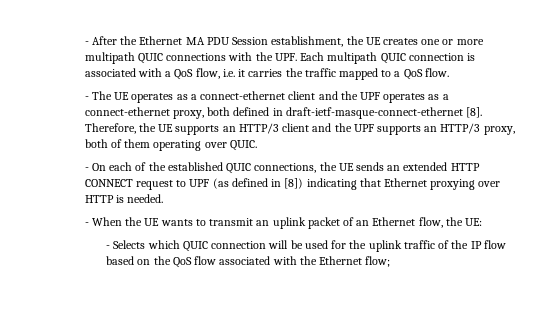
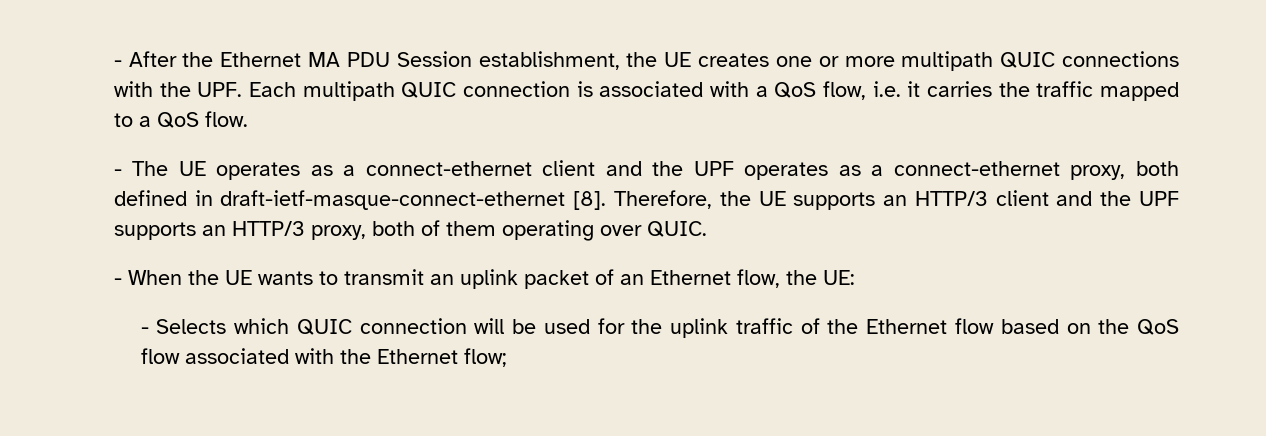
[84,162,480,174] [84,178,501,190] [84,194,164,203] // - On each of the established QUIC connections, the UE sends an extended HTTP CONNECT request to UPF (as defined in [8]) indicating that Ethernet proxying over HTTP is needed. -> (707, 229) none
[470,241,482,249] IP -> [866,319,948,334] Ethernet

